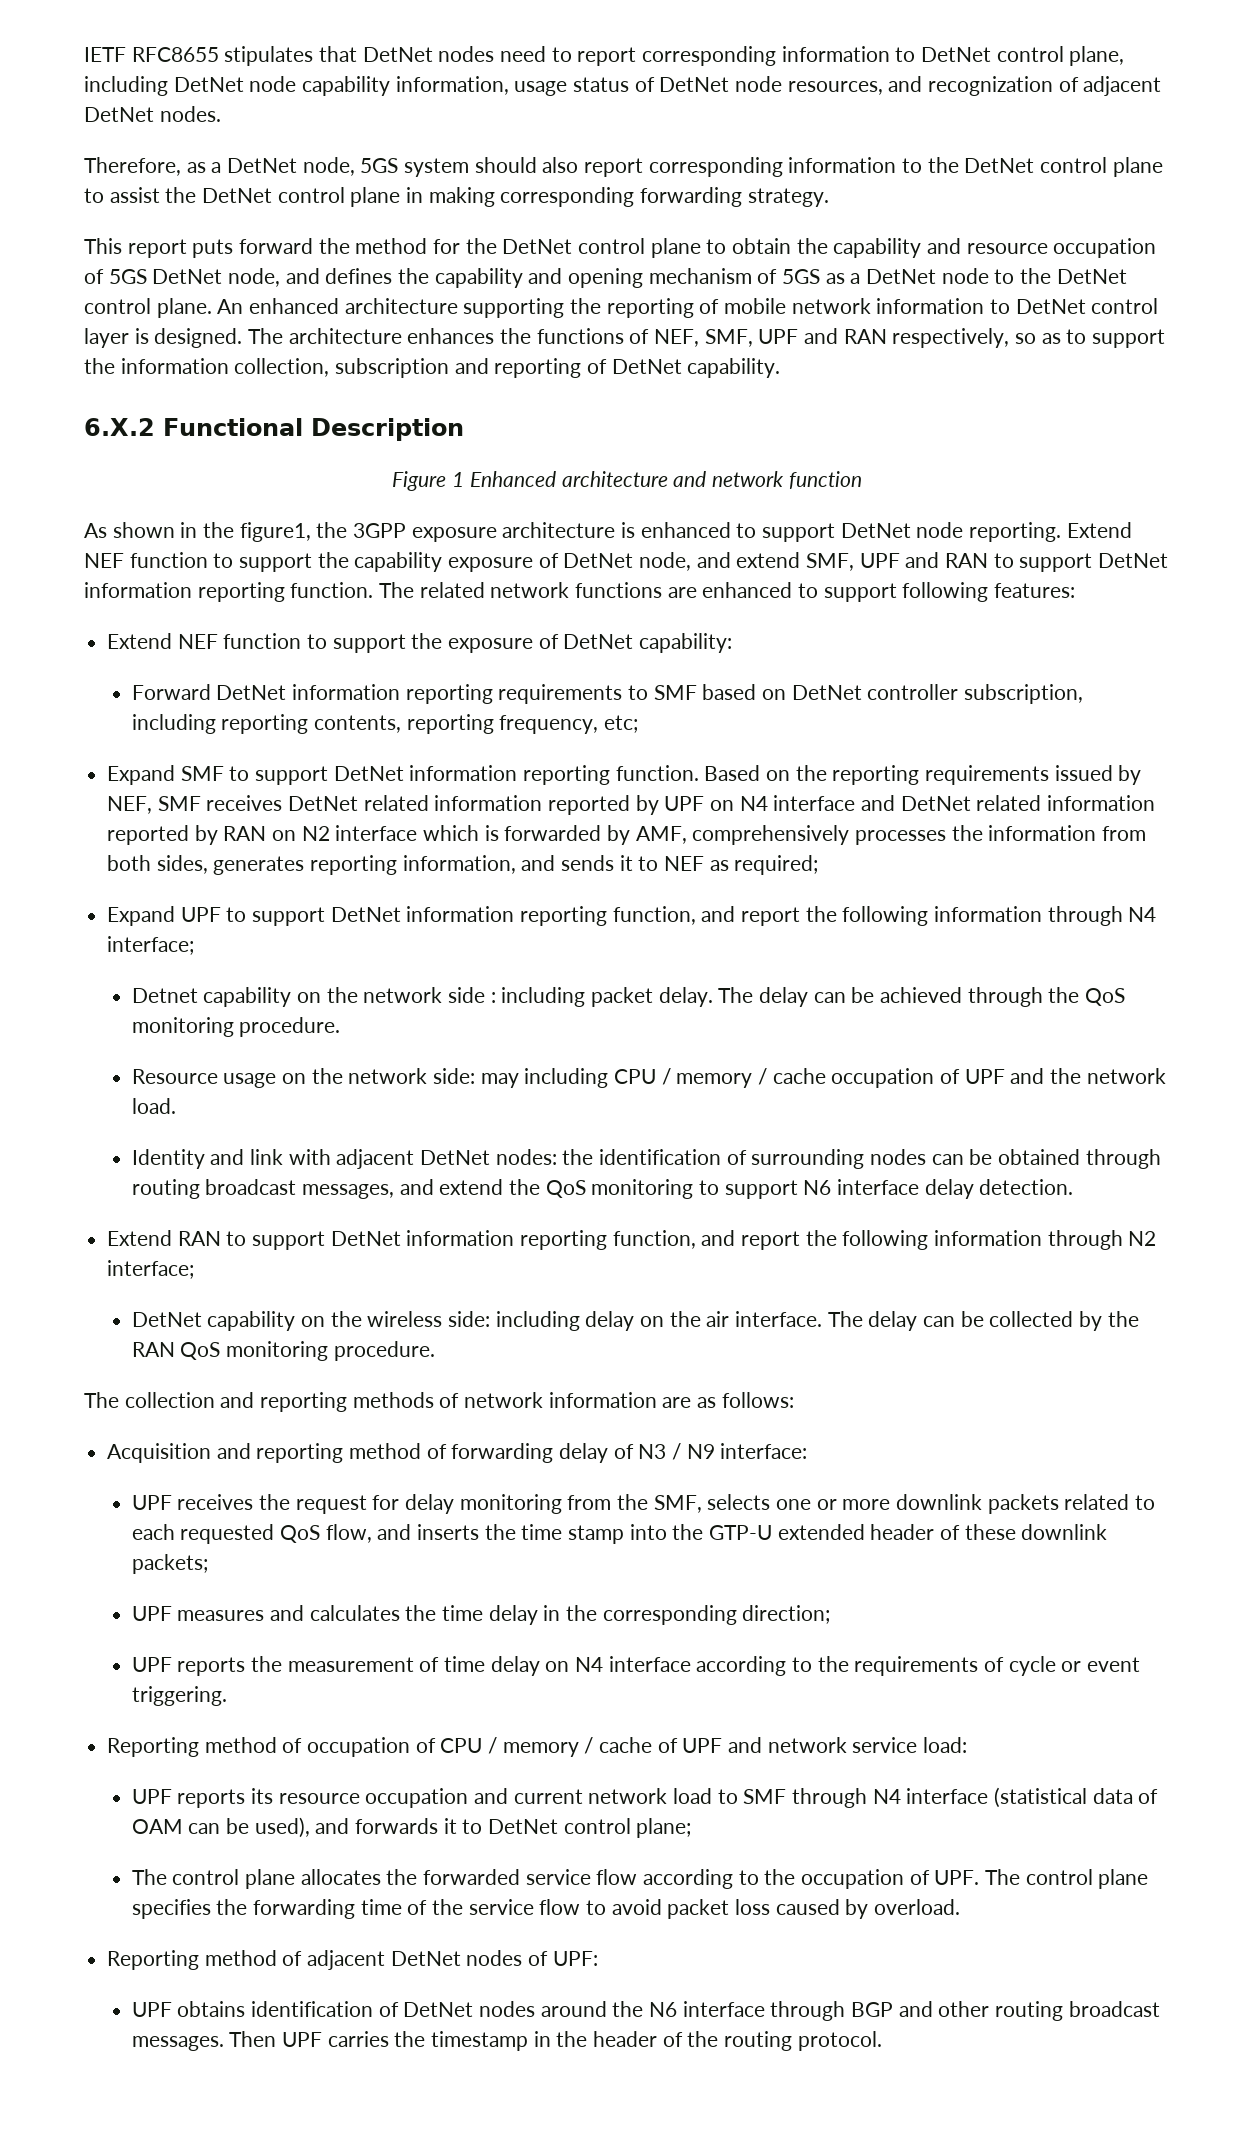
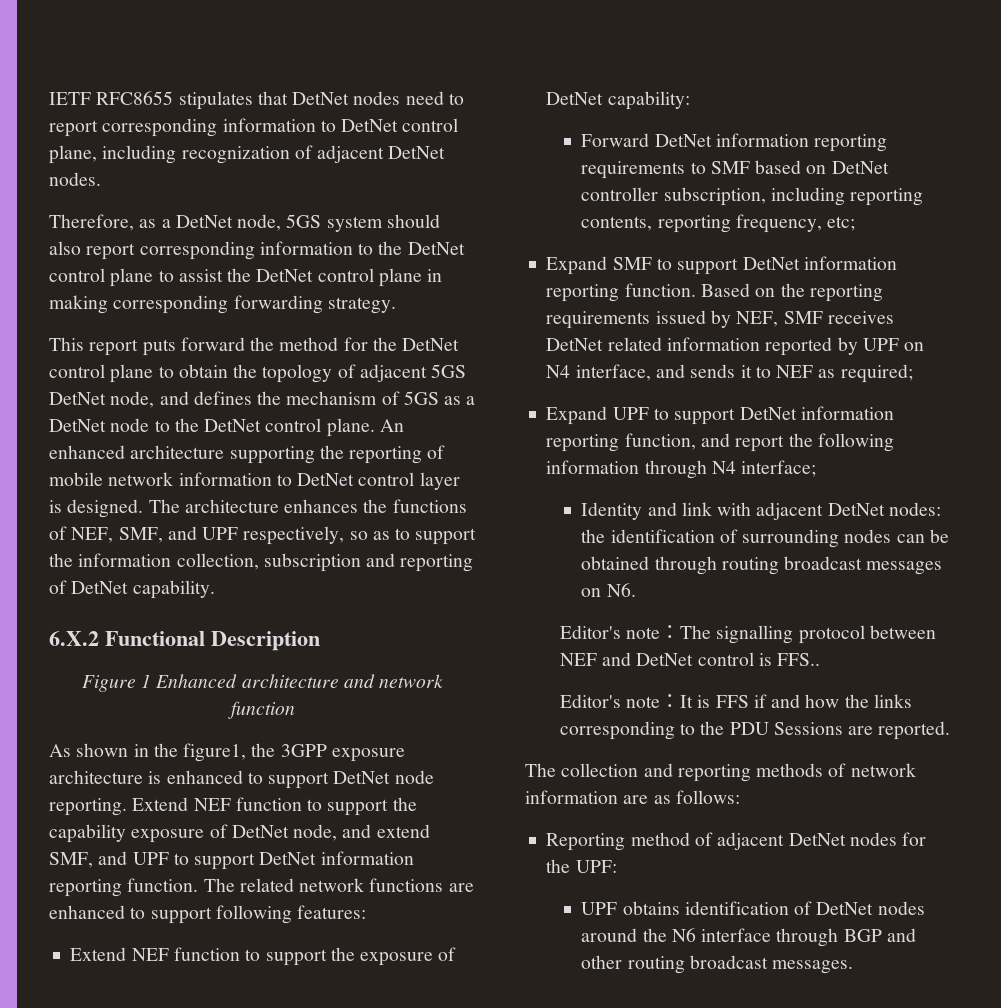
[173,76,923,96] DetNet node capability information, usage status of DetNet node resources, and -> (177, 154) none
[833,238,1157,258] [84,269,104,284] capability and resource occupation of -> [262,364,427,383] topology of adjacent
[434,268,644,288] capability and opening -> (282, 398) none
[758,328,887,344] UPF and RAN -> [167,526,239,540] and UPF
[859,552,989,568] UPF and RAN -> [98,851,169,865] and UPF
[773,795,1156,811] [107,825,1147,845] [107,855,516,875] interface and DetNet related information reported by RAN on N2 interface which is forwarded by AMF, comprehensively processes the information from both sides, generates reporting information, -> [575,364,651,381] interface,
[131,987,1125,1007] [131,1017,341,1037] [131,1068,1166,1088] [131,1098,176,1114] // Detnet capability on the network side : including packet delay. The delay can be achieved through the QoS monitoring procedure. // Resource usage on the network side: may including CPU / memory / cache occupation of UPF and the network load. -> (817, 468) none
[301,1179,1074,1199] [107,1230,1157,1250] [107,1260,195,1279] [131,1311,1139,1331] [131,1341,435,1361] messages, and extend the QoS monitoring to support N6 interface delay detection. // Extend RAN to support DetNet information reporting function, and report the following information through N2 interface; // DetNet capability on the wireless side: including delay on the air interface. The delay can be collected by the RAN QoS monitoring procedure. -> [866,561,943,575] [581,583,636,597] [559,625,936,644] [559,652,821,666] [559,694,912,708] [559,721,951,740] messages on N6. // Editor's note：The signalling protocol between NEF and DetNet control is FFS.. // Editor's note：It is FFS if and how the links corresponding to the PDU Sessions are reported.
[107,1443,808,1463] [131,1494,1155,1514] [131,1524,1108,1544] [131,1554,208,1574] [131,1605,831,1625] [131,1656,1140,1676] [131,1686,227,1706] [107,1737,968,1757] [131,1787,1159,1808] [131,1817,692,1838] [131,1869,1149,1889] [131,1899,960,1919] // Acquisition and reporting method of forwarding delay of N3 / N9 interface: // UPF receives the request for delay monitoring from the SMF, selects one or more downlink packets related to each requested QoS flow, and inserts the time stamp into the GTP-U extended header of these downlink packets; // UPF measures and calculates the time delay in the corresponding direction; // UPF reports the measurement of time delay on N4 interface according to the requirements of cycle or event triggering. // Reporting method of occupation of CPU / memory / cache of UPF and network service load: // UPF reports its resource occupation and current network load to SMF through N4 interface (statistical data of OAM can be used), and forwards it to DetNet control plane; // The control plane allocates the forwarded service flow according to the occupation of UPF. The control plane specifies the forwarding time of the service flow to avoid packet loss caused by overload. -> (740, 797) none
[528,1951,549,1966] of -> [902,832,927,846] [546,859,571,873] for the
[229,2031,882,2051] Then UPF carries the timestamp in the header of the routing protocol. -> (854, 967) none

